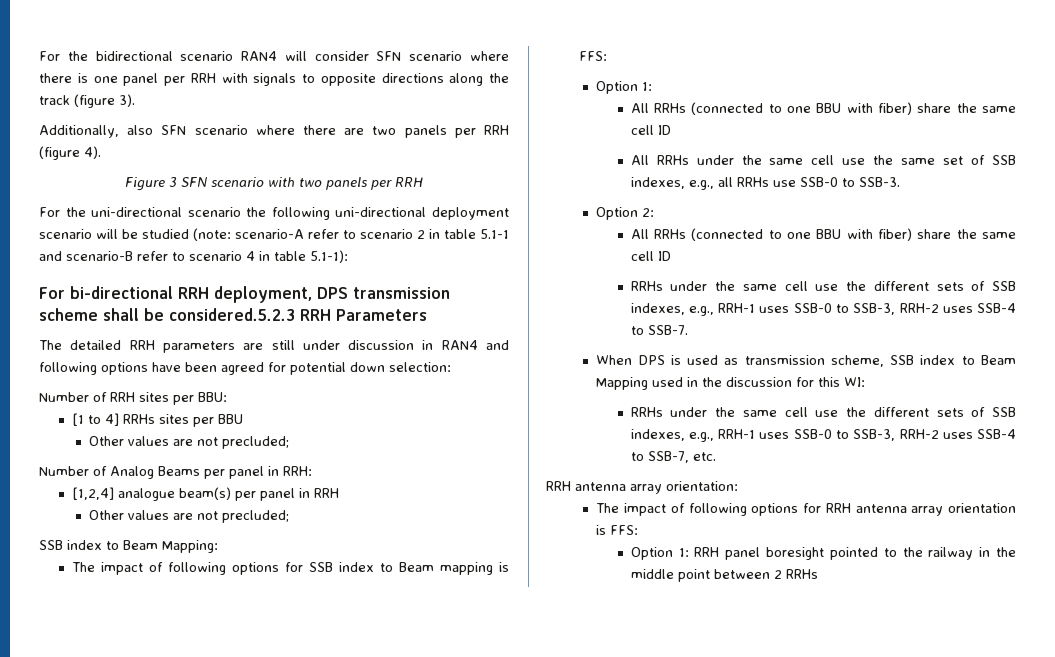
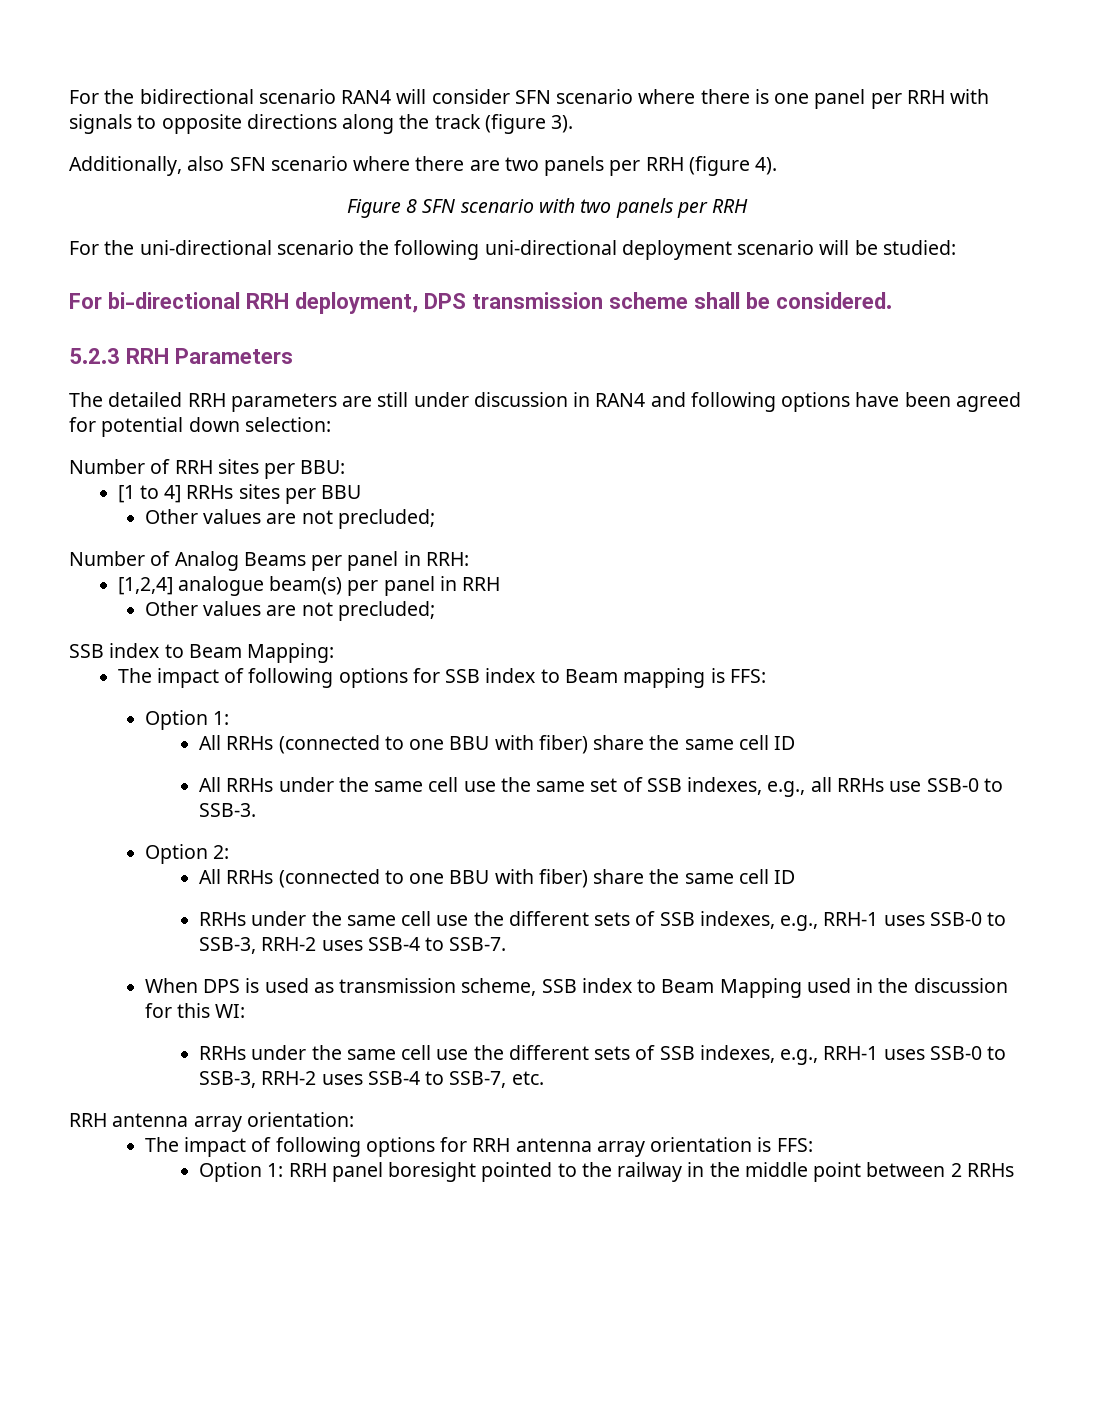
[169,177,177,187] 3 -> [406,199,418,213] 8
[142,228,509,241] [39,250,348,263] studied (note: scenario-A refer to scenario 2 in table 5.1-1 and scenario-B refer to scenario 4 in table 5.1-1): -> [882,240,956,255] studied:
[169,308,295,321] considered.5.2.3 -> [776,292,892,309] [69,348,120,364] considered. // 5.2.3

